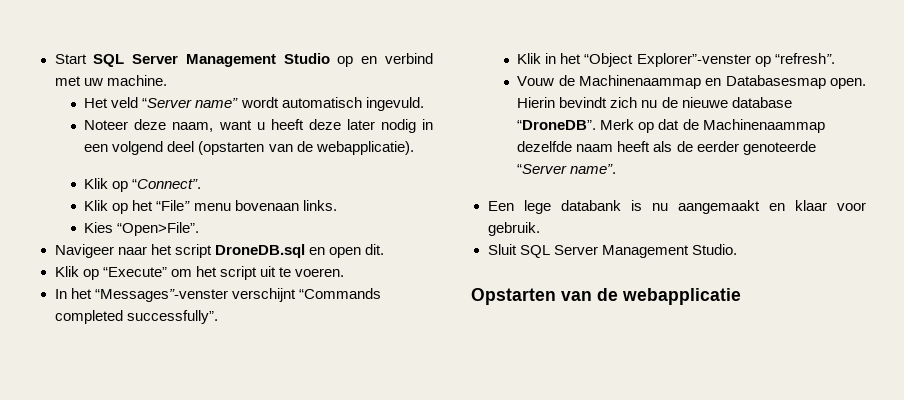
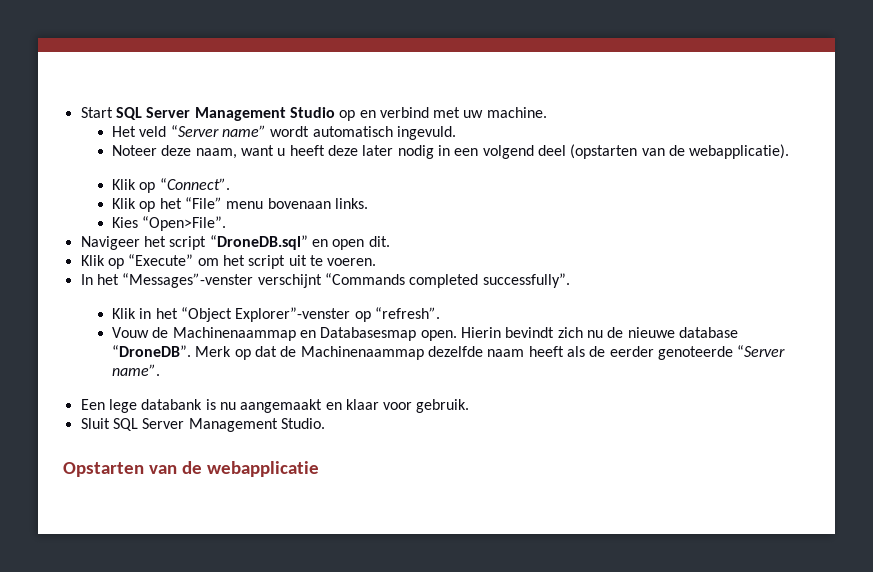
[117,244,305,258] naar het script DroneDB.sql -> [143,235,308,250] het script “DroneDB.sql”

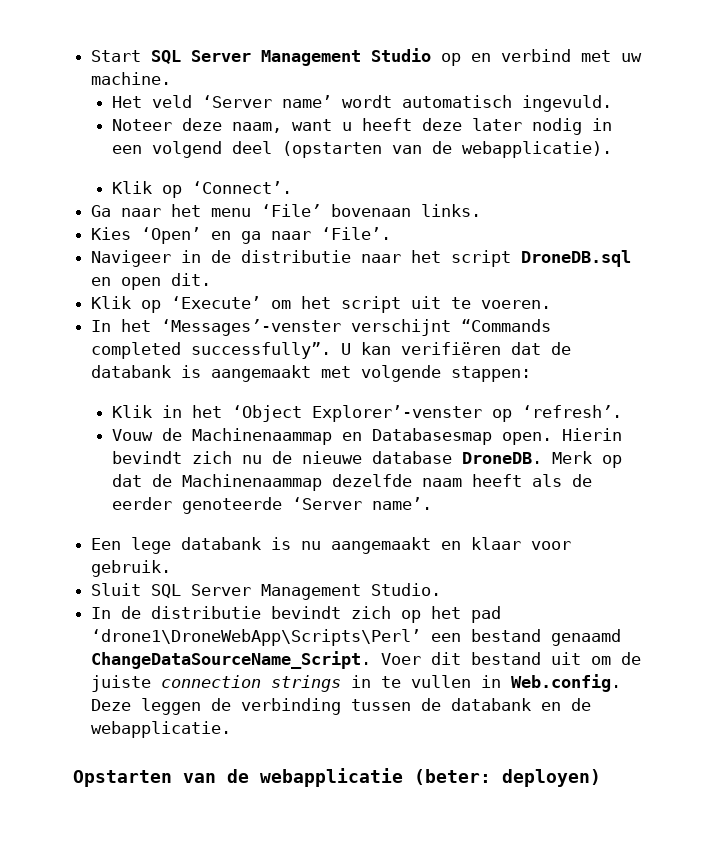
[170,125,267,137] “Server name” -> [201,95,332,108] ‘Server name’
[159,178,230,190] [112,197,368,212] [112,216,227,231] [80,235,308,250] “Connect”. // Klik op het “File” menu bovenaan links. // Kies “Open>File”. // Navigeer het script “DroneDB.sql” -> [191,181,292,194] [91,204,482,217] [91,227,392,244] [91,250,632,267] ‘Connect’. // Ga naar het menu ‘File’ bovenaan links. // Kies ‘Open’ en ga naar ‘File’. // Navigeer in de distributie naar het script DroneDB.sql
[128,254,194,266] “Execute” -> [171,296,262,309] ‘Execute’
[122,273,254,288] “Messages”-venster -> [161,319,342,336] ‘Messages’-venster
(570, 280) none -> [341,342,572,355] [91,365,532,382] U kan verifiëren dat de databank is aangemaakt met volgende stappen:
[181,307,440,322] “Object Explorer”-venster op “refresh”. -> [231,405,622,422] ‘Object Explorer’-venster op ‘refresh’.
[112,345,192,357] “DroneDB”. -> [461,452,542,464] DroneDB.
[737,345,786,357] [112,364,161,376] “Server name”. -> [291,497,432,510] ‘Server name’.
(325, 423) none -> [91,606,502,623] [91,629,622,646] [91,651,642,669] [91,674,622,692] [91,698,592,715] [91,721,232,738] // In de distributie bevindt zich op het pad ‘drone1\DroneWebApp\Scripts\Perl’ een bestand genaamd ChangeDataSourceName_Script. Voer dit bestand uit om de juiste connection strings in te vullen in Web.config. Deze leggen de verbinding tussen de databank en de webapplicatie.
(319, 469) none -> [414,769,601,787] (beter: deployen)

